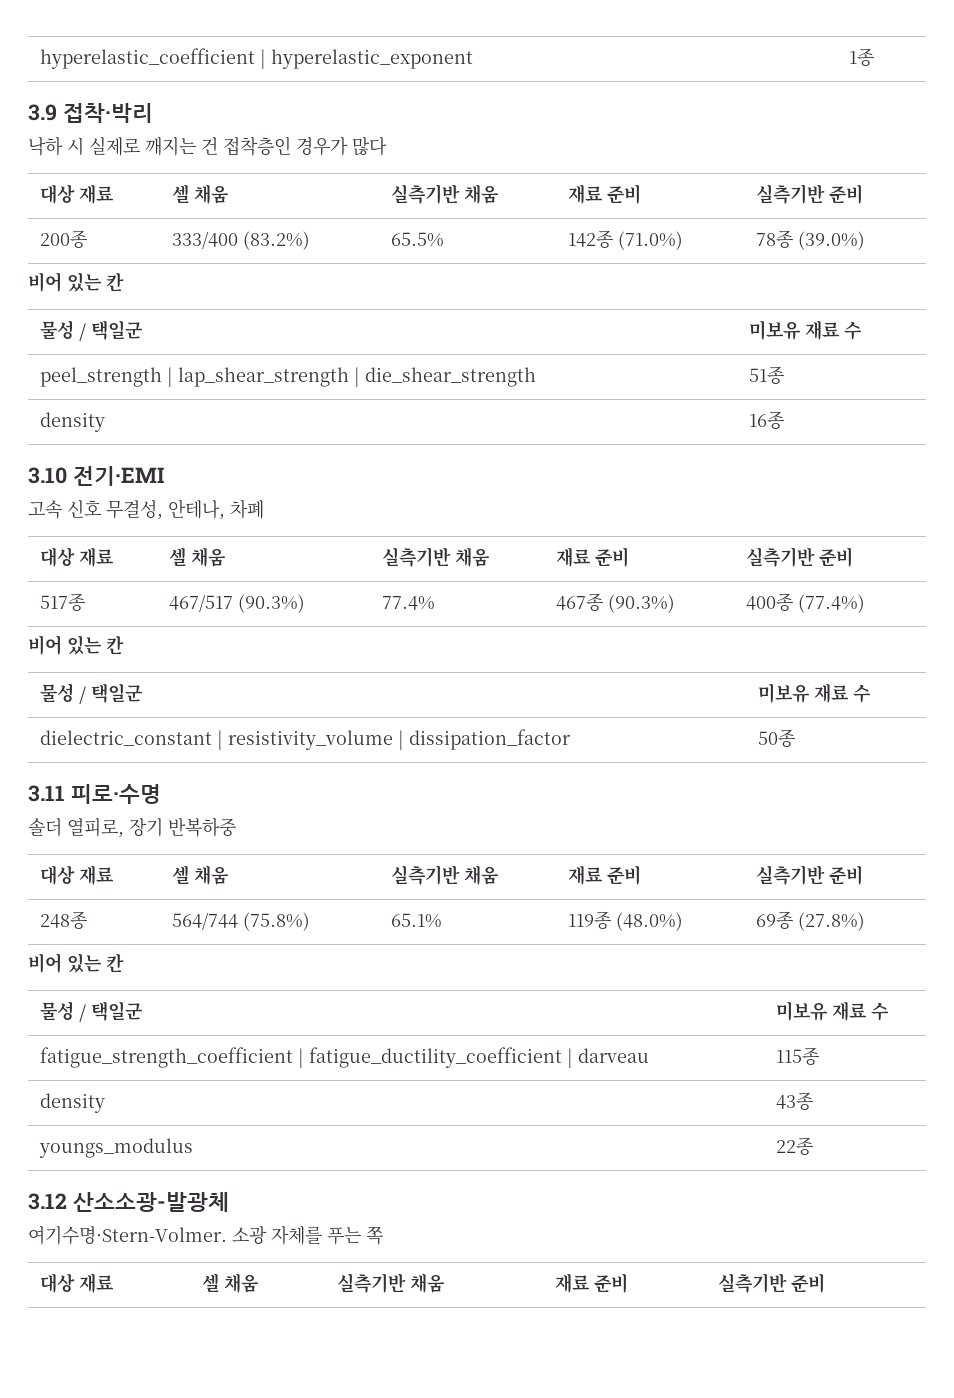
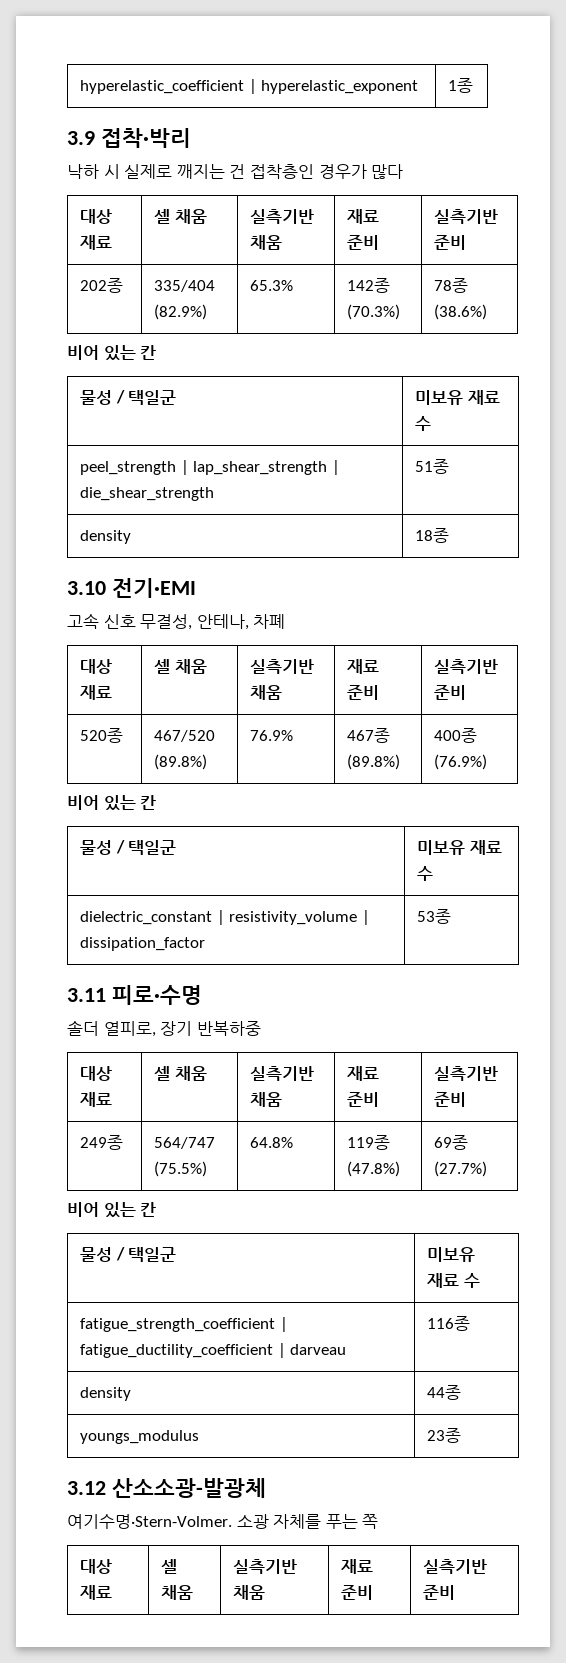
[39,230,87,248] [171,231,310,250] [390,232,444,247] 200종 | 333/400 (83.2%) | 65.5% -> [80,278,124,293] [154,280,216,292] [154,304,208,320] [250,280,294,291] 202종 | 335/404 (82.9%) | 65.3%
[617,231,683,250] (71.0%) -> [347,304,401,320] (70.3%)
[797,231,865,250] (39.0%) -> [434,304,488,320] (38.6%)
[748,411,784,429] 16종 -> [415,528,450,543] 18종
[39,593,85,611] [168,594,305,613] [381,596,435,610] 517종 | 467/517 (90.3%) | 77.4% -> [80,728,124,743] [154,730,216,742] [154,754,208,770] [250,730,294,741] 520종 | 467/520 (89.8%) | 76.9%
[607,594,675,613] (90.3%) -> [347,754,401,770] (89.8%)
[797,594,865,613] (77.4%) -> [434,754,488,770] (76.9%)
[757,729,795,747] 50종 -> [417,909,452,924] 53종
[39,911,87,929] [171,912,310,931] [390,913,442,928] 248종 | 564/744 (75.8%) | 65.1% -> [80,1135,124,1150] [154,1137,216,1149] [154,1161,208,1177] [250,1137,294,1148] 249종 | 564/747 (75.5%) | 64.8%
[615,912,683,931] (48.0%) -> [347,1161,401,1177] (47.8%)
[797,912,865,931] (27.8%) -> [434,1161,488,1177] (27.7%)
[775,1047,819,1065] [39,1093,105,1113] [775,1092,813,1110] 115종 // density | 43종 -> [427,1316,471,1331] [80,1387,132,1401] [427,1385,462,1400] 116종 // density | 44종
[775,1137,813,1155] 22종 -> [427,1428,462,1443] 23종

